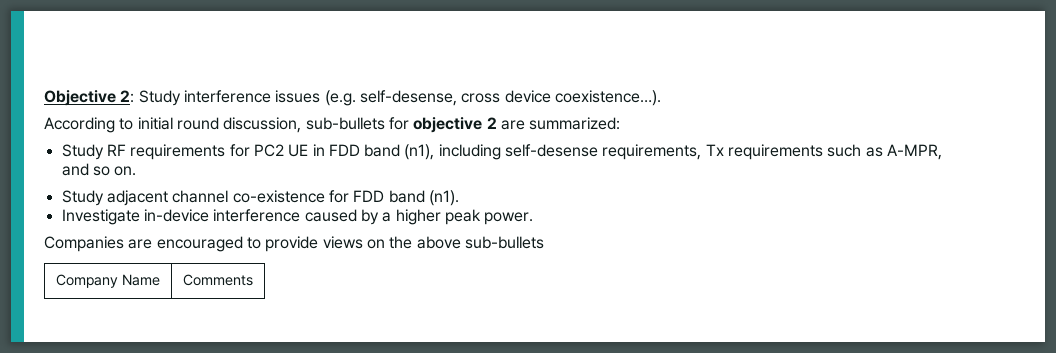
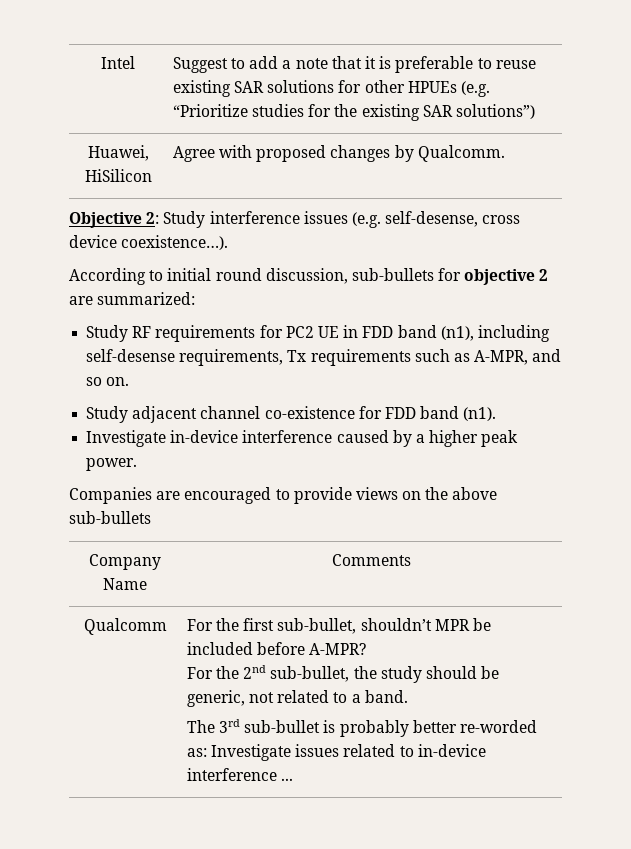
(44, 98) none -> [101,56,135,69] [172,56,536,73] [172,80,490,97] [172,104,535,121] [87,145,149,161] [84,169,152,182] [172,145,505,162] Intel | Suggest to add a note that it is preferable to reuse existing SAR solutions for other HPUEs (e.g. “Prioritize studies for the existing SAR solutions”) // Huawei, HiSilicon | Agree with proposed changes by Qualcomm. //
(253, 280) none -> [83,618,167,635] [186,618,491,634] [186,642,367,655] [186,665,500,683] [186,690,408,707] [186,719,537,737] [186,744,486,761] [186,768,294,781] // Qualcomm | For the first sub-bullet, shouldn’t MPR be included before A-MPR? // For the 2nd sub-bullet, the study should be generic, not related to a band. // The 3rd sub-bullet is probably better re-worded as: Investigate issues related to in-device interference ...

